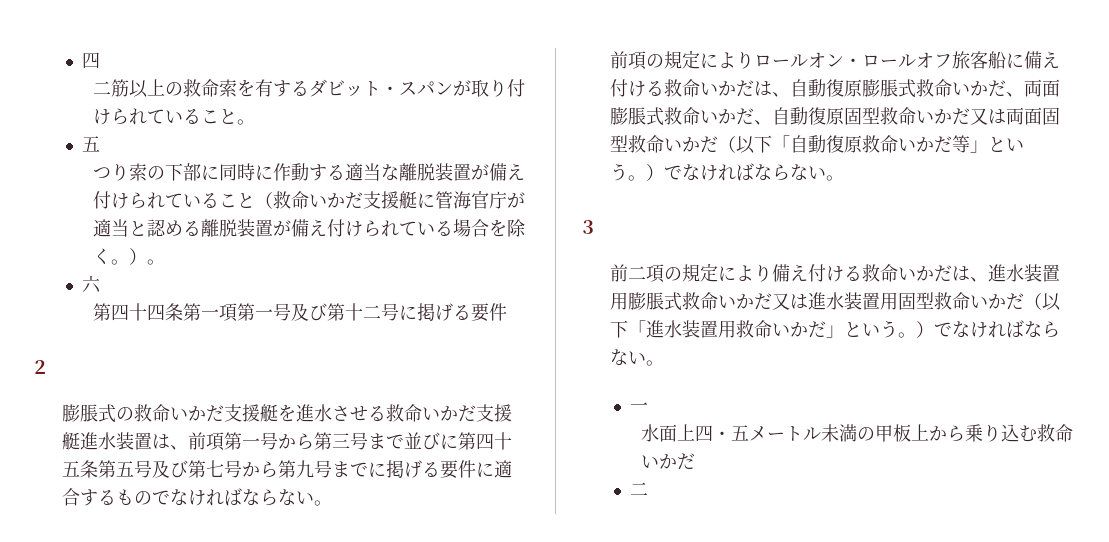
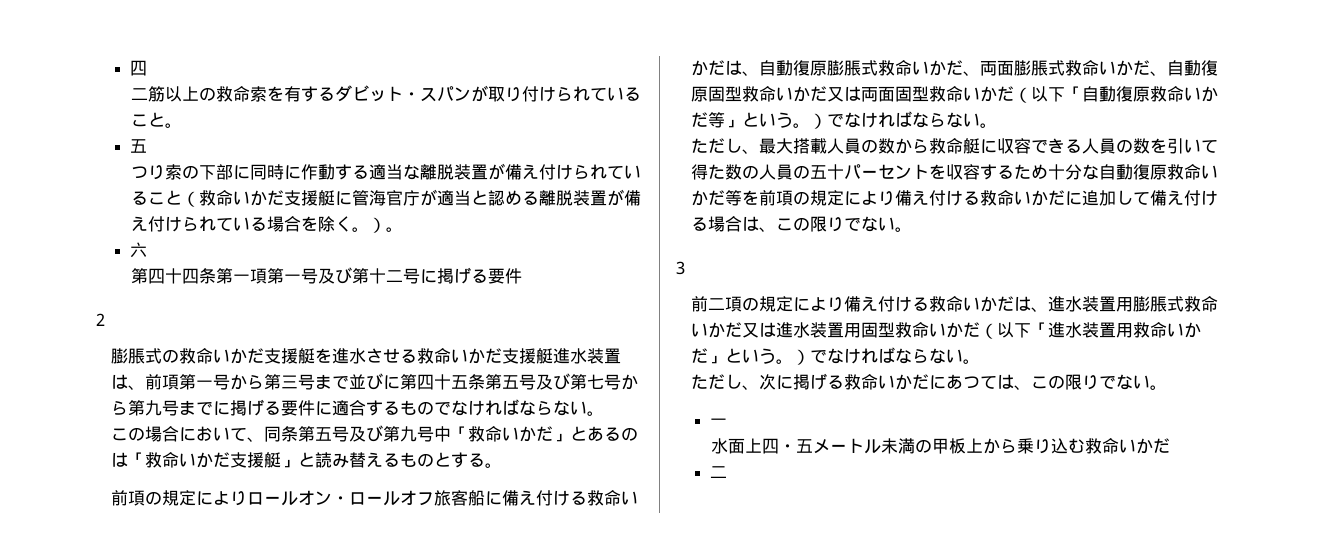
(333, 503) none -> [111,425,639,442] [111,452,503,468] // この場合において、同条第五号及び第九号中「救命いかだ」とあるのは「救命いかだ支援艇」と読み替えるものとする。
(845, 178) none -> [691,138,1219,154] [691,164,1219,180] [691,190,1219,206] [691,216,913,232] // ただし、最大搭載人員の数から救命艇に収容できる人員の数を引いて得た数の人員の五十パーセントを収容するため十分な自動復原救命いかだ等を前項の規定により備え付ける救命いかだに追加して備え付ける場合は、この限りでない。
(665, 363) none -> [691,373,1168,390] // ただし、次に掲げる救命いかだにあつては、この限りでない。

